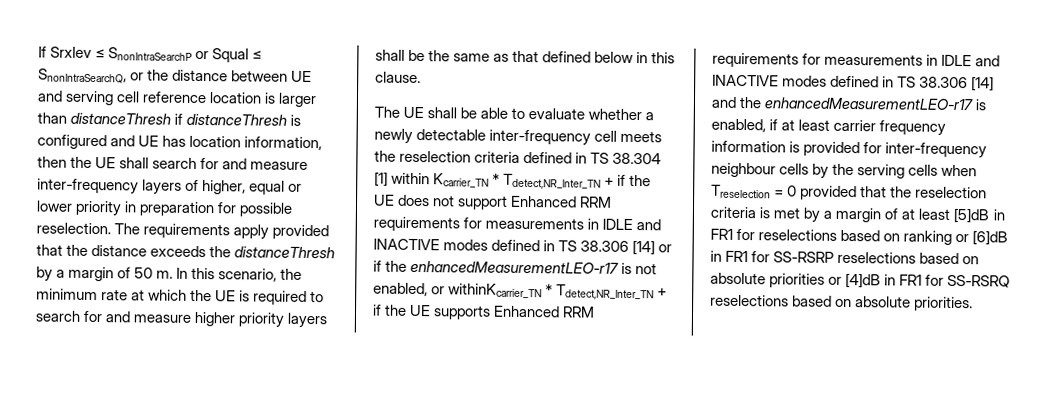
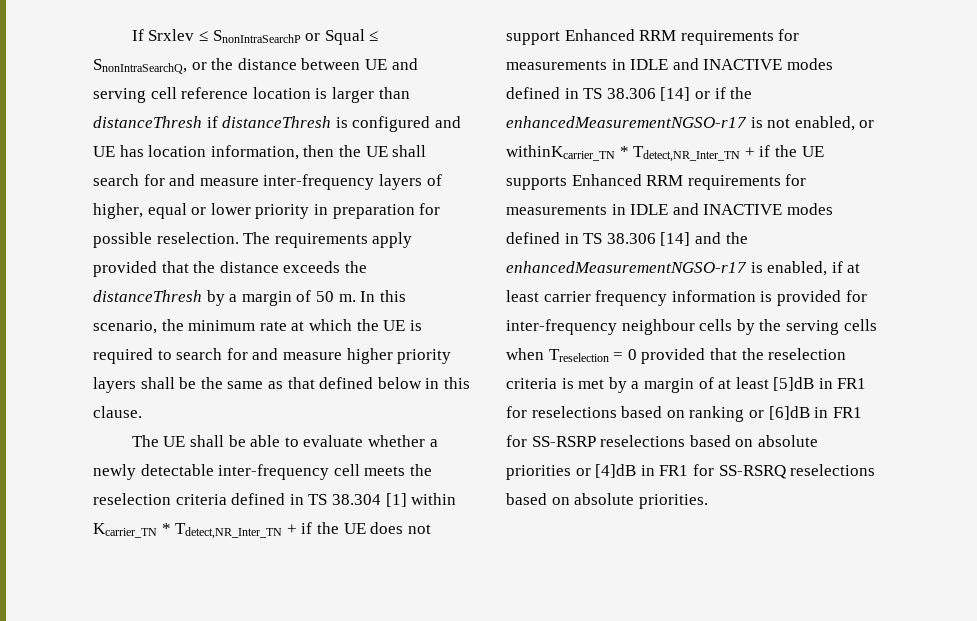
[410,260,620,274] enhancedMeasurementLEO-r17 -> [506,116,747,128] enhancedMeasurementNGSO-r17
[764,97,975,111] enhancedMeasurementLEO-r17 -> [506,261,747,273] enhancedMeasurementNGSO-r17

